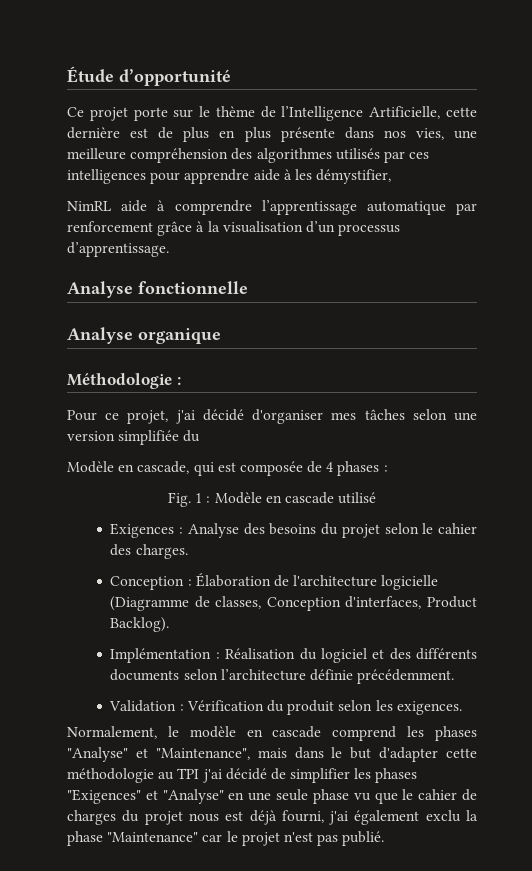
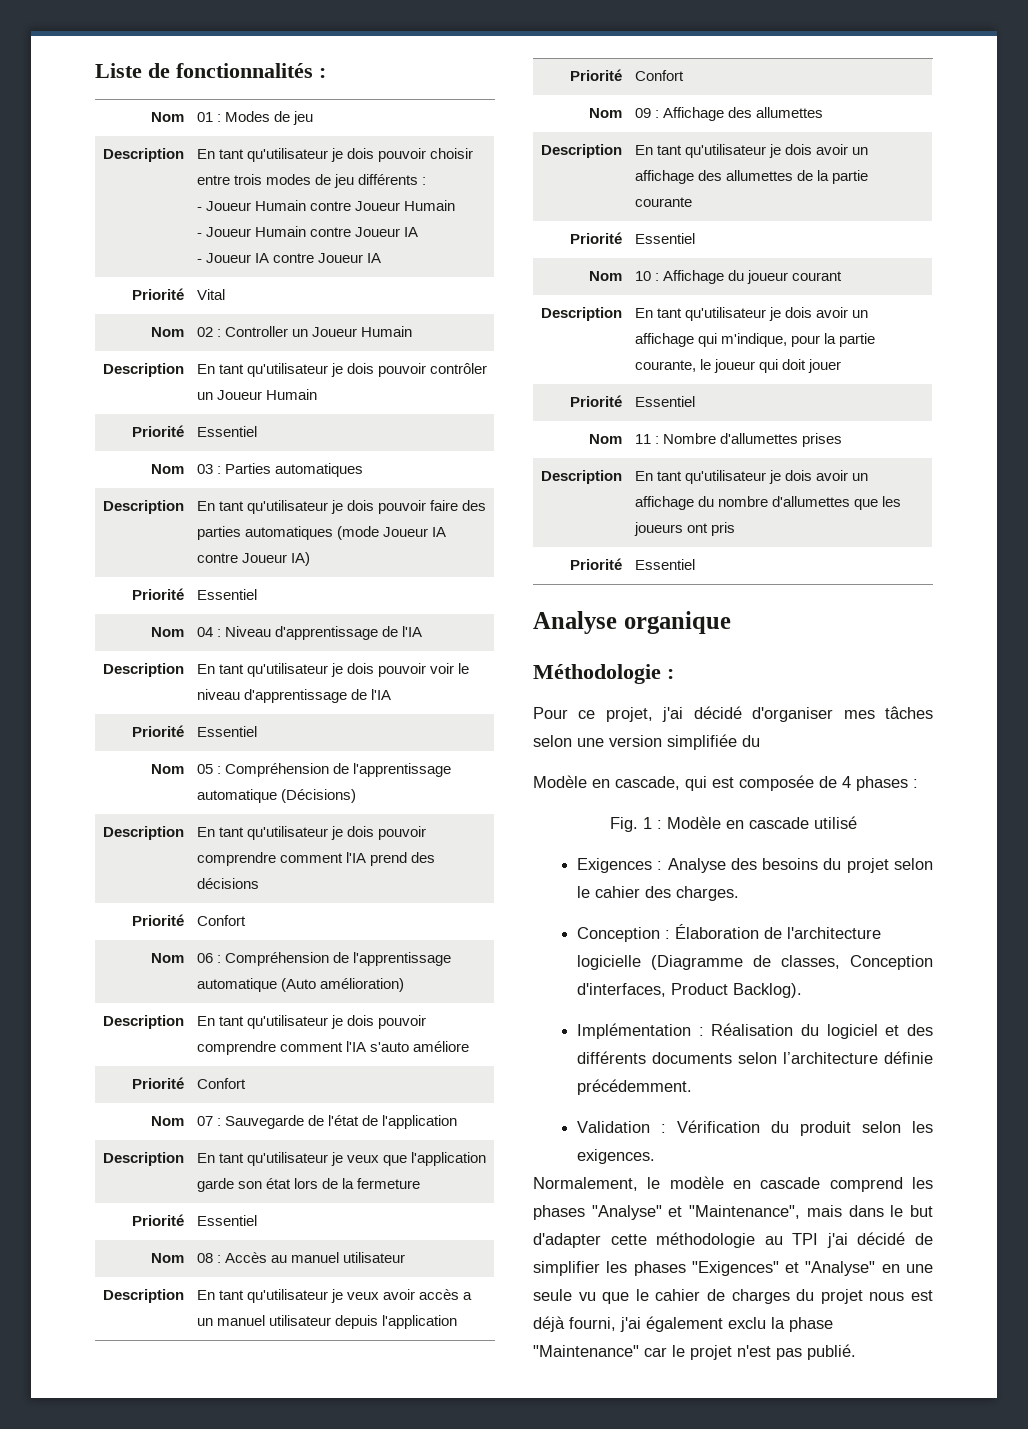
[67,66,231,86] [67,106,477,121] [67,127,478,142] [67,148,430,163] [67,169,392,184] [67,200,477,215] [67,221,401,236] [67,242,169,257] [67,281,248,298] Étude d’opportunité // Ce projet porte sur le thème de l’Intelligence Artificielle, cette dernière est de plus en plus présente dans nos vies, une meilleure compréhension des algorithmes utilisés par ces intelligences pour apprendre aide à les démystifier, // NimRL aide à comprendre l’apprentissage automatique par renforcement grâce à la visualisation d’un processus d’apprentissage. // Analyse fonctionnelle -> [95,63,326,78] [151,112,185,122] [196,111,314,125] [103,148,185,162] [196,148,474,162] [196,174,427,188] [196,200,456,211] [196,226,419,237] [196,253,382,263] [132,288,185,300] [196,289,225,300] [151,327,185,337] [196,326,413,337] [103,363,185,377] [196,363,488,377] [196,389,318,400] [132,425,185,437] [196,426,257,437] [151,464,185,474] [196,463,364,477] [103,500,185,514] [196,500,487,514] [196,526,447,540] [196,552,311,566] [132,588,185,600] [196,589,257,600] [151,627,185,637] [196,626,423,640] [103,663,185,677] [196,663,470,677] [196,689,392,703] [132,725,185,737] [196,726,257,737] [151,764,185,774] [196,763,452,777] [196,789,356,803] [103,826,185,840] [196,826,427,840] [196,852,436,866] [196,878,259,889] [132,914,185,926] [196,915,246,926] [151,953,185,963] [196,952,452,966] [196,978,405,992] [103,1015,185,1029] [196,1015,427,1029] [196,1041,470,1055] [132,1077,185,1089] [196,1078,246,1089] [151,1116,185,1126] [196,1115,458,1129] [103,1152,185,1166] [196,1152,487,1166] [196,1178,421,1192] [132,1214,185,1226] [196,1215,257,1226] [151,1253,185,1263] [196,1252,406,1263] [103,1289,185,1303] [196,1289,473,1303] [196,1315,458,1329] [570,69,623,81] [634,70,684,81] [589,108,623,118] [634,107,824,121] [541,144,623,158] [634,144,869,158] [634,170,869,184] [634,197,692,207] [570,232,623,244] [634,233,695,244] [589,271,623,281] [634,270,843,284] [541,307,623,321] [634,307,869,321] [634,333,876,347] [634,359,842,373] [570,395,623,407] [634,396,695,407] [589,434,623,444] [634,433,843,447] [541,470,623,484] [634,470,869,484] [634,496,902,510] [633,522,736,536] [570,558,623,570] [634,559,695,570] Liste de fonctionnalités : // Nom | 01 : Modes de jeu // Description | En tant qu'utilisateur je dois pouvoir choisir entre trois modes de jeu différents : // - Joueur Humain contre Joueur Humain // - Joueur Humain contre Joueur IA // - Joueur IA contre Joueur IA // Priorité | Vital // Nom | 02 : Controller un Joueur Humain // Description | En tant qu'utilisateur je dois pouvoir contrôler un Joueur Humain // Priorité | Essentiel // Nom | 03 : Parties automatiques // Description | En tant qu'utilisateur je dois pouvoir faire des parties automatiques (mode Joueur IA contre Joueur IA) // Priorité | Essentiel // Nom | 04 : Niveau d'apprentissage de l'IA // Description | En tant qu'utilisateur je dois pouvoir voir le niveau d'apprentissage de l'IA // Priorité | Essentiel // Nom | 05 : Compréhension de l'apprentissage automatique (Décisions) // Description | En tant qu'utilisateur je dois pouvoir comprendre comment l'IA prend des décisions // Priorité | Confort // Nom | 06 : Compréhension de l'apprentissage automatique (Auto amélioration) // Description | En tant qu'utilisateur je dois pouvoir comprendre comment l'IA s'auto améliore // Priorité | Confort // Nom | 07 : Sauvegarde de l'état de l'application // Description | En tant qu'utilisateur je veux que l'application garde son état lors de la fermeture // Priorité | Essentiel // Nom | 08 : Accès au manuel utilisateur // Description | En tant qu'utilisateur je veux avoir accès a un manuel utilisateur depuis l'application // Priorité | Confort // Nom | 09 : Affichage des allumettes // Description | En tant qu'utilisateur je dois avoir un affichage des allumettes de la partie courante // Priorité | Essentiel // Nom | 10 : Affichage du joueur courant // Description | En tant qu'utilisateur je dois avoir un affichage qui m'indique, pour la partie courante, le joueur qui doit jouer // Priorité | Essentiel // Nom | 11 : Nombre d'allumettes prises // Description | En tant qu'utilisateur je dois avoir un affichage du nombre d'allumettes que les joueurs ont pris // Priorité | Essentiel
[312,789,349,804] phase -> (572, 1295) none

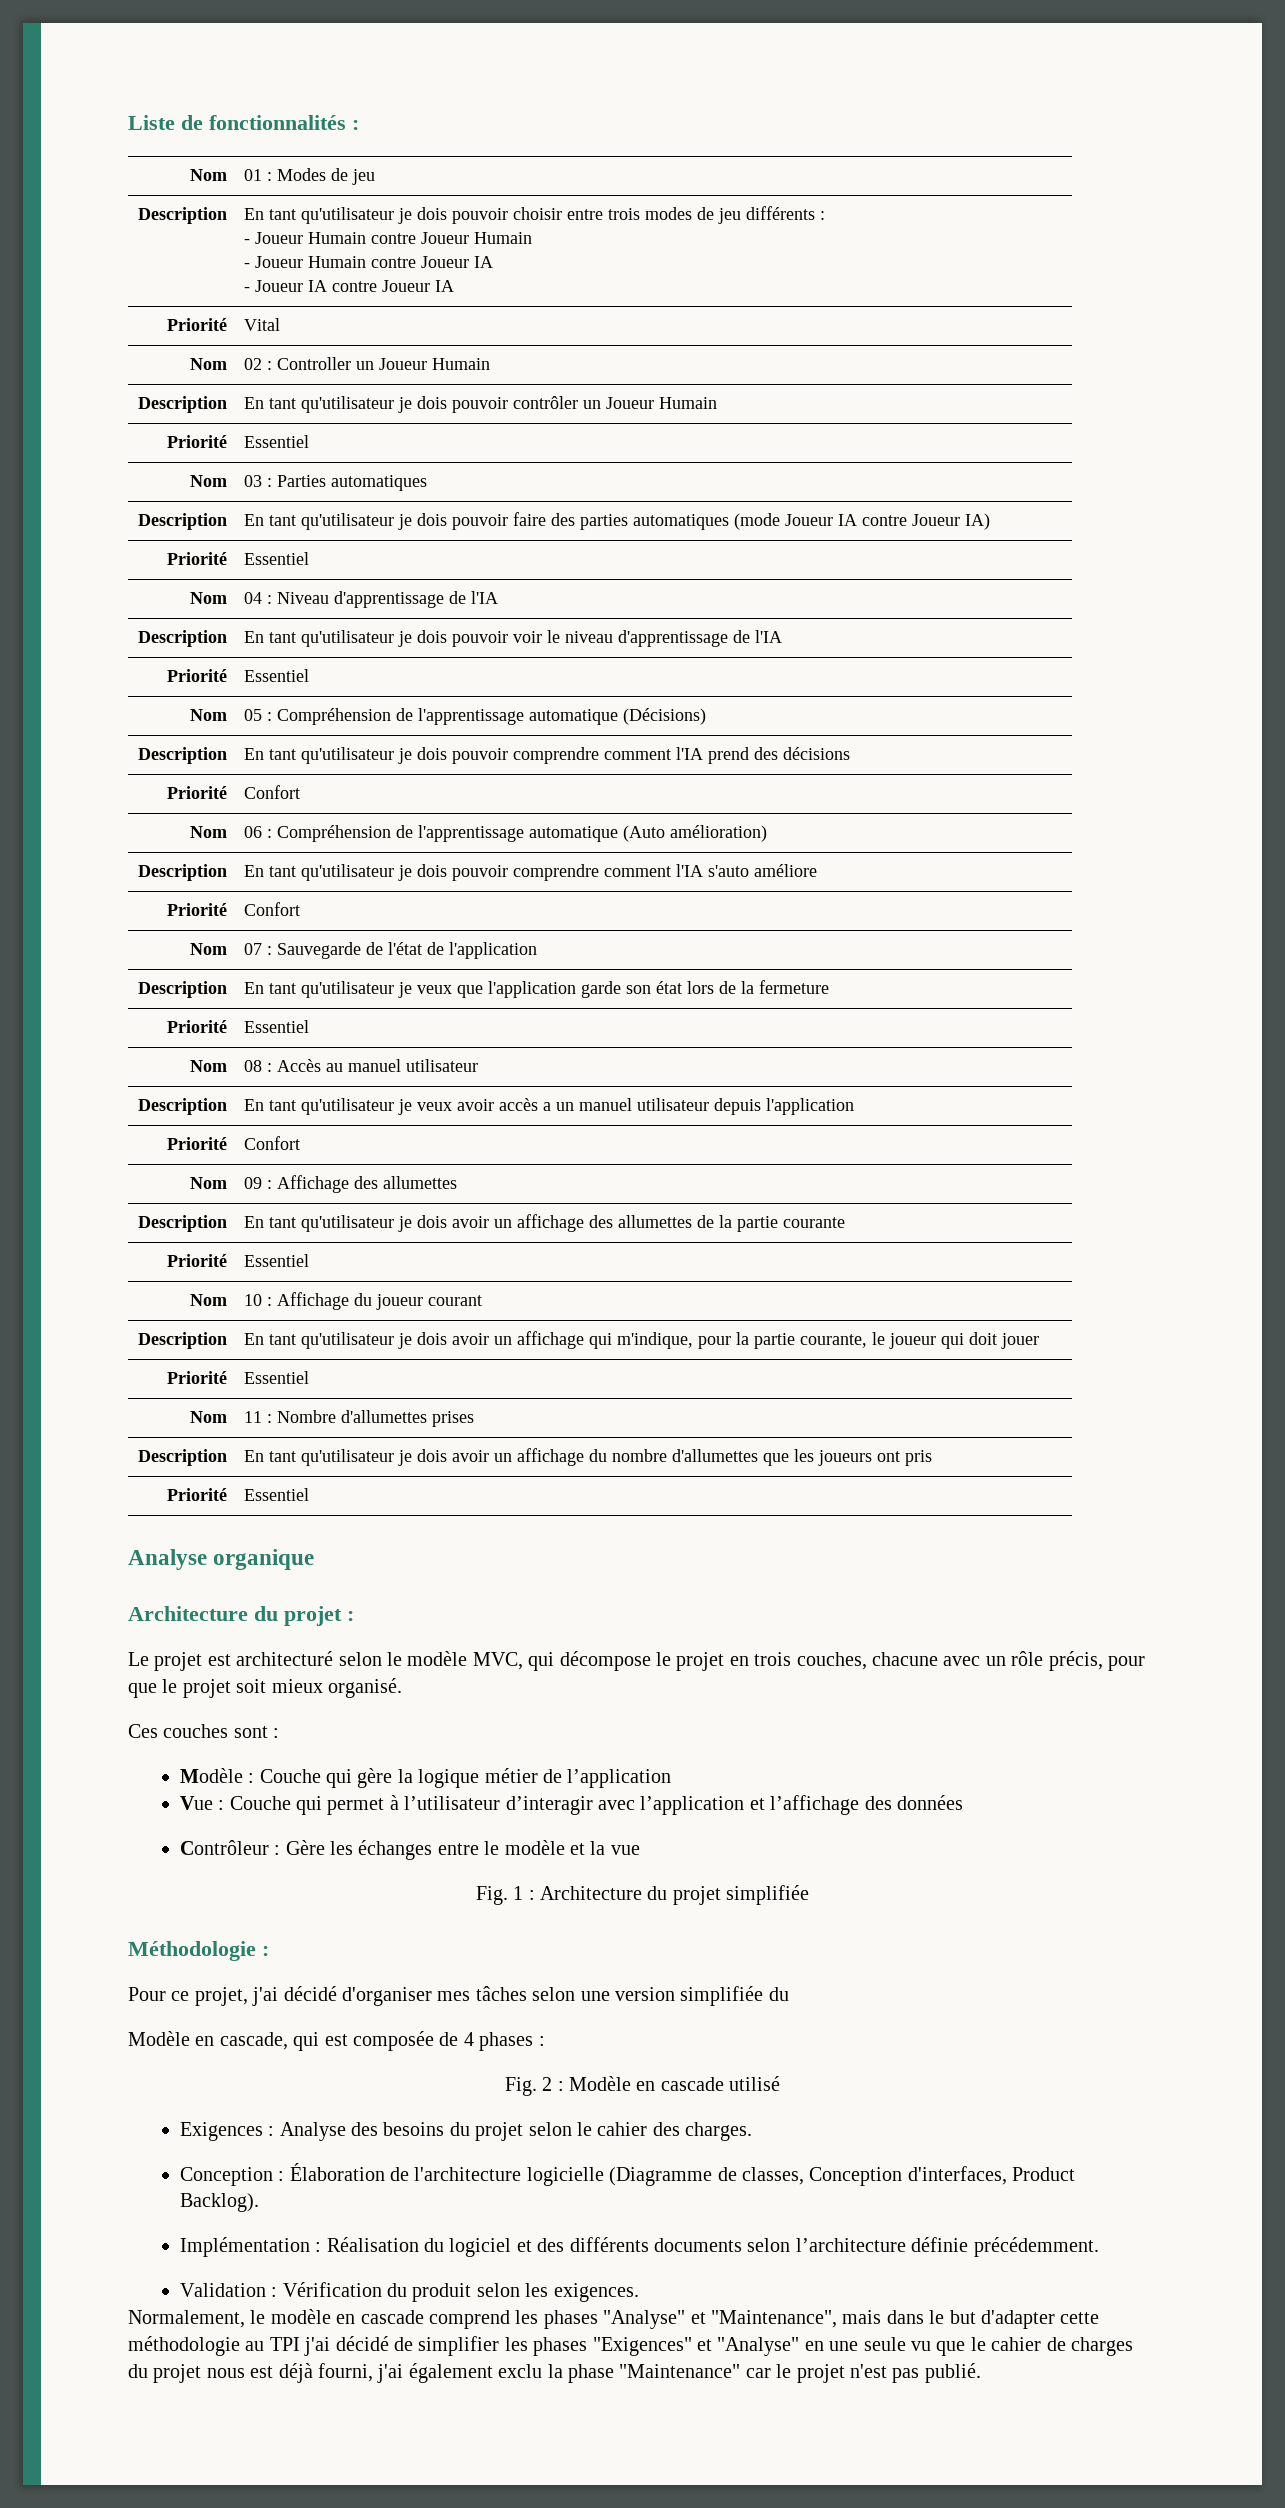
(731, 622) none -> [128,1606,354,1626] [128,1651,1145,1671] [128,1678,402,1698] [128,1724,280,1738] [179,1768,672,1788] [179,1795,964,1815] [179,1840,640,1860] [475,1885,810,1905] // Architecture du projet : // Le projet est architecturé selon le modèle MVC, qui décompose le projet en trois couches, chacune avec un rôle précis, pour que le projet soit mieux organisé. // Ces couches sont : // Modèle : Couche qui gère la logique métier de l’application // Vue : Couche qui permet à l’utilisateur d’interagir avec l’application et l’affichage des données // Contrôleur : Gère les échanges entre le modèle et la vue // Fig. 1 : Architecture du projet simplifiée
[642,817,652,829] 1 -> [542,2077,553,2091] 2

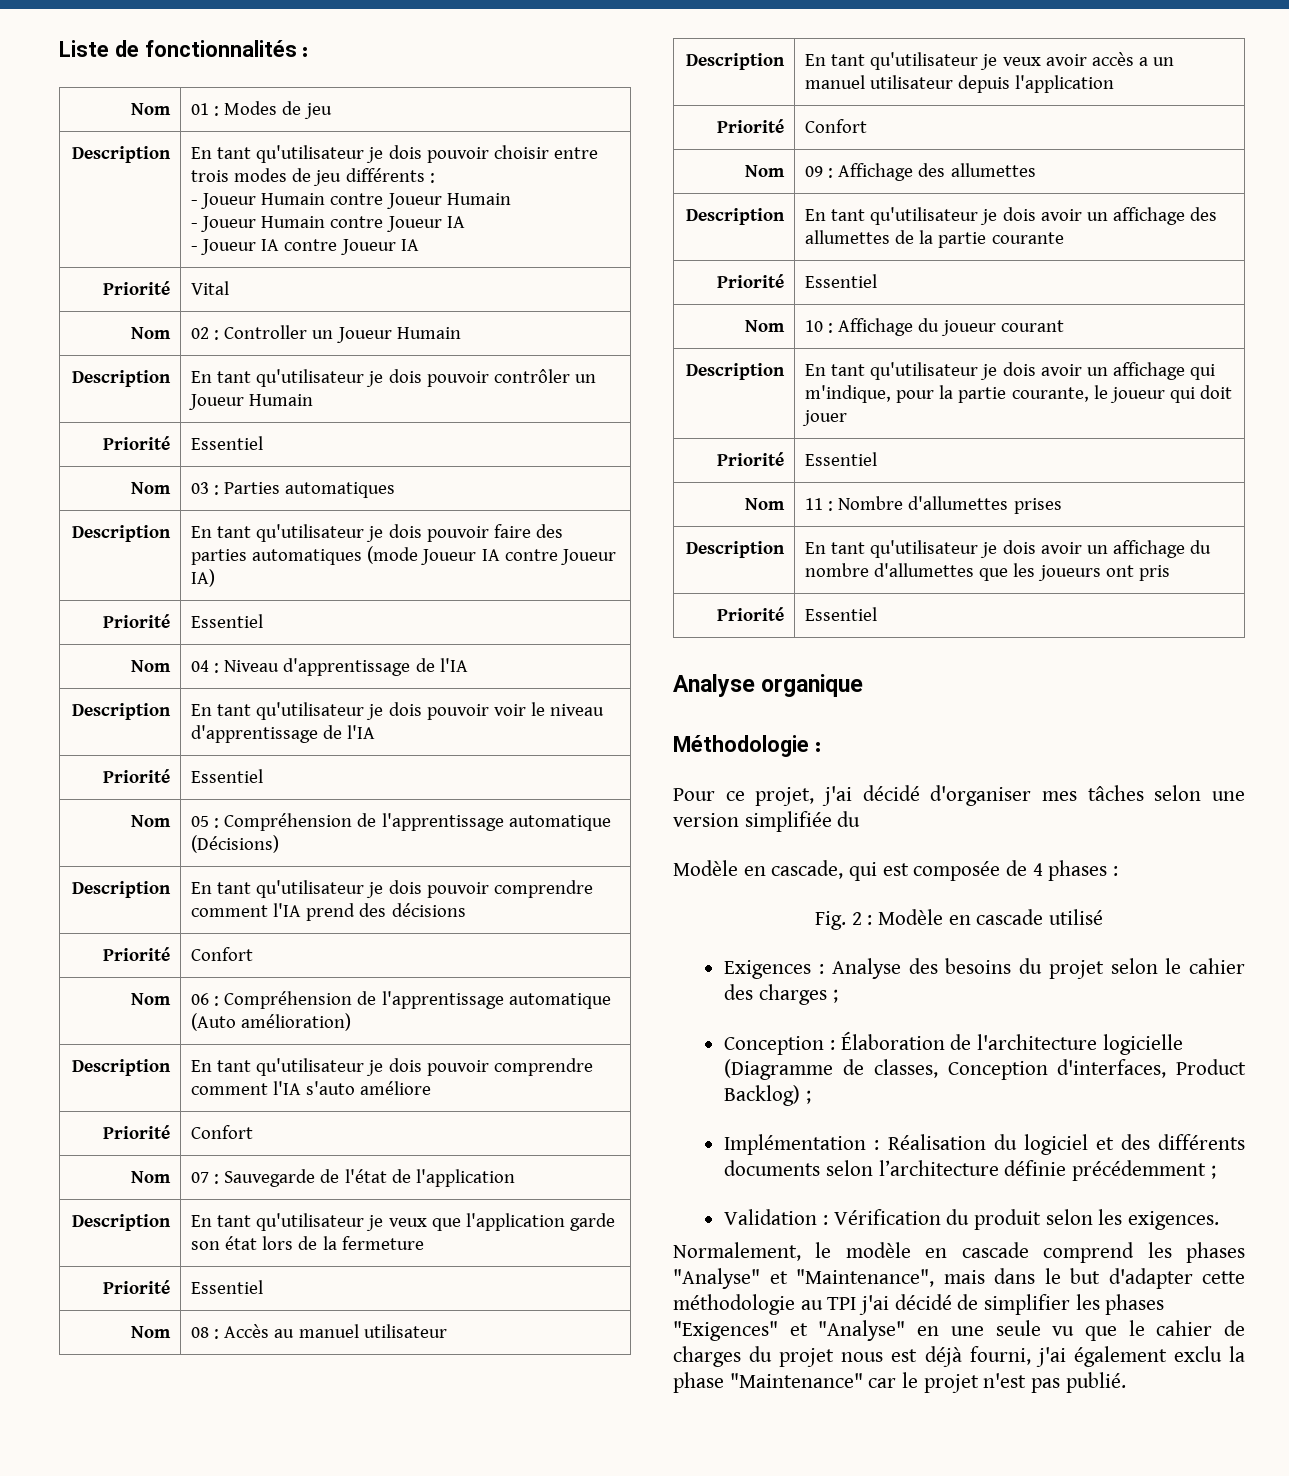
[128,1606,354,1626] [128,1651,1145,1671] [128,1678,402,1698] [128,1724,280,1738] [179,1768,672,1788] [179,1795,964,1815] [179,1840,640,1860] [475,1885,810,1905] // Architecture du projet : // Le projet est architecturé selon le modèle MVC, qui décompose le projet en trois couches, chacune avec un rôle précis, pour que le projet soit mieux organisé. // Ces couches sont : // Modèle : Couche qui gère la logique métier de l’application // Vue : Couche qui permet à l’utilisateur d’interagir avec l’application et l’affichage des données // Contrôleur : Gère les échanges entre le modèle et la vue // Fig. 1 : Architecture du projet simplifiée -> (864, 685) none
[685,2122,753,2141] charges. -> [759,984,838,1005] charges ;
[179,2193,259,2212] Backlog). -> [724,1085,812,1106] Backlog) ;
[973,2237,1099,2257] précédemment. -> [1072,1160,1216,1181] précédemment ;

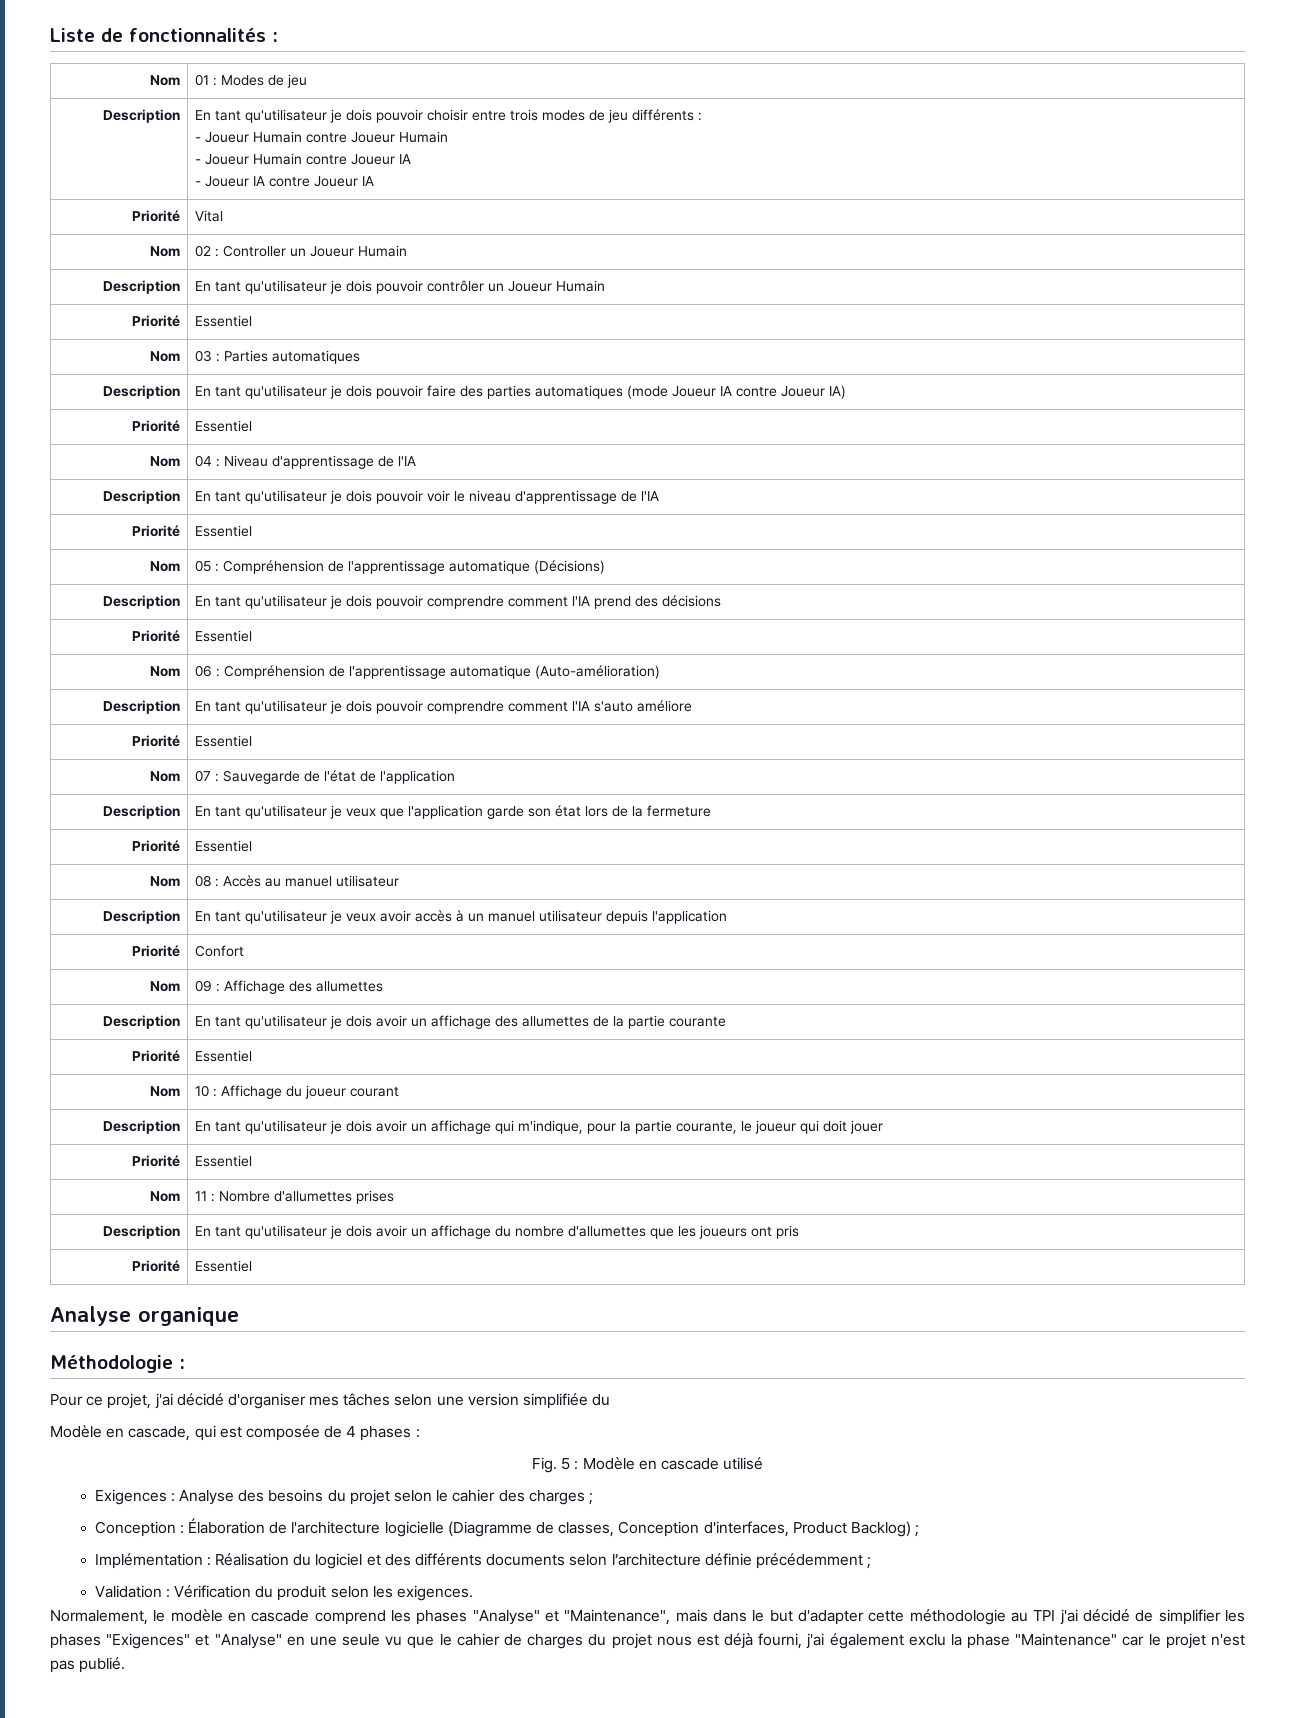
[191,947,254,961] Confort -> [194,630,252,642] Essentiel
[191,1013,352,1031] (Auto amélioration) -> [534,665,660,679] (Auto-amélioration)
[191,1125,254,1139] Confort -> [194,735,252,747] Essentiel
[1138,57,1148,66] a -> [455,910,464,922] à
[851,912,862,925] 2 -> [561,1458,571,1470] 5

